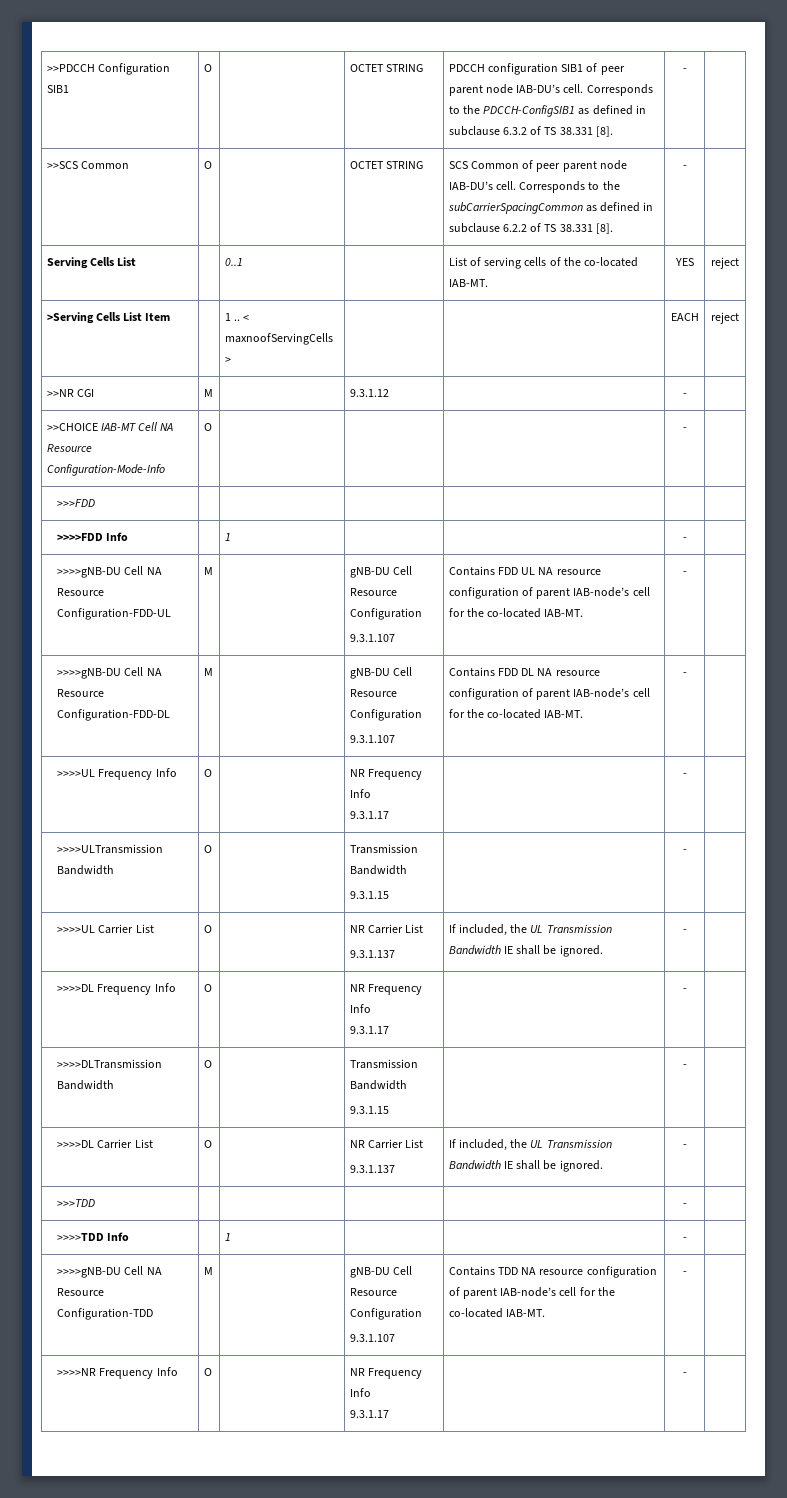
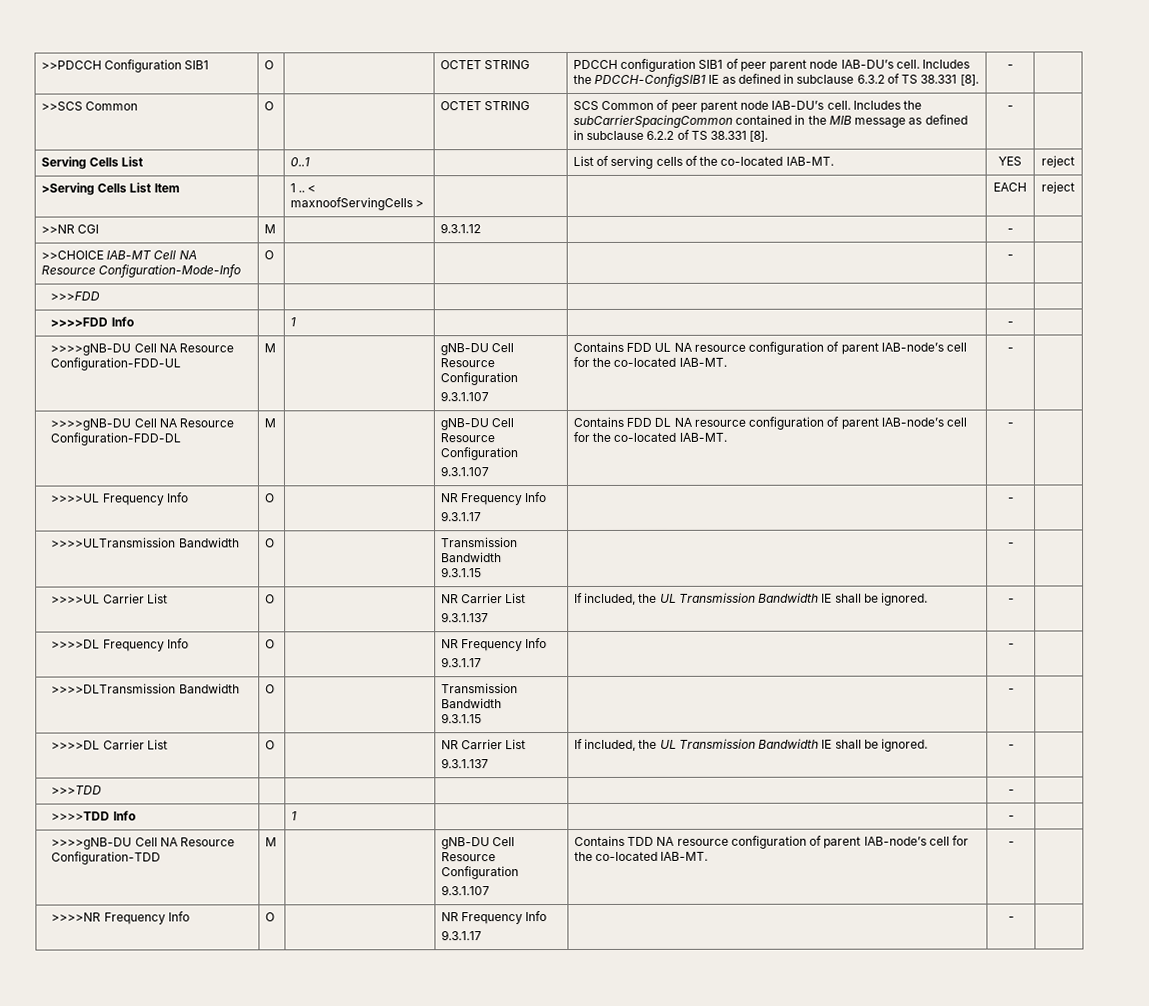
[586,84,653,96] [448,106,460,114] Corresponds to -> [922,59,971,69] Includes
(576, 111) none -> [708,74,720,84] IE
[519,181,620,193] [447,202,583,214] Corresponds to the subCarrierSpacingCommon -> [852,100,923,110] [572,114,907,129] Includes the subCarrierSpacingCommon contained in the MIB message

